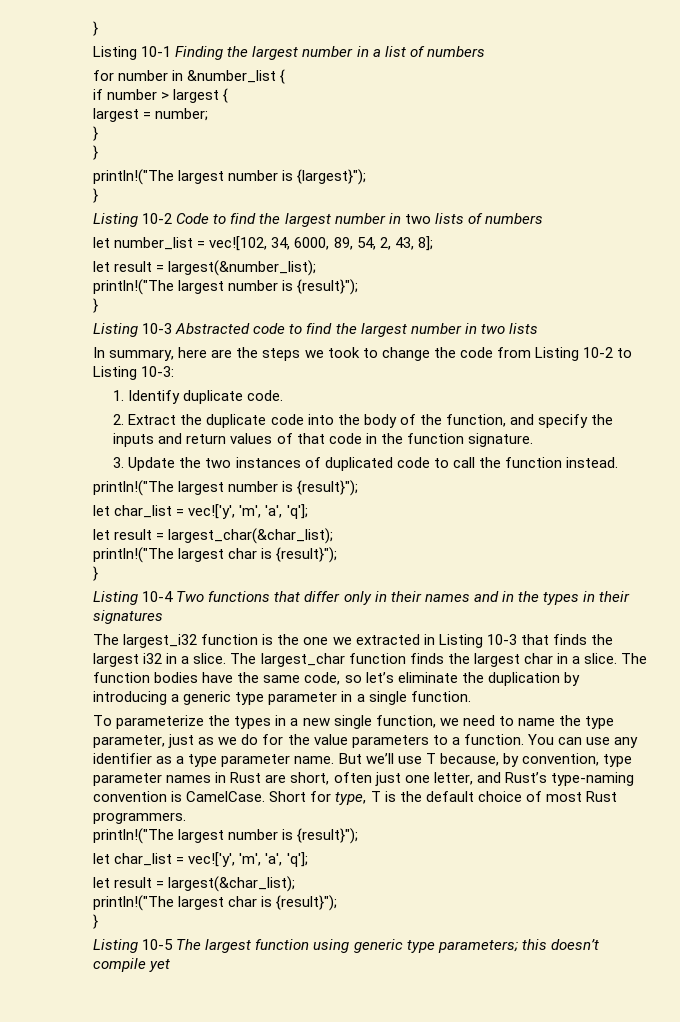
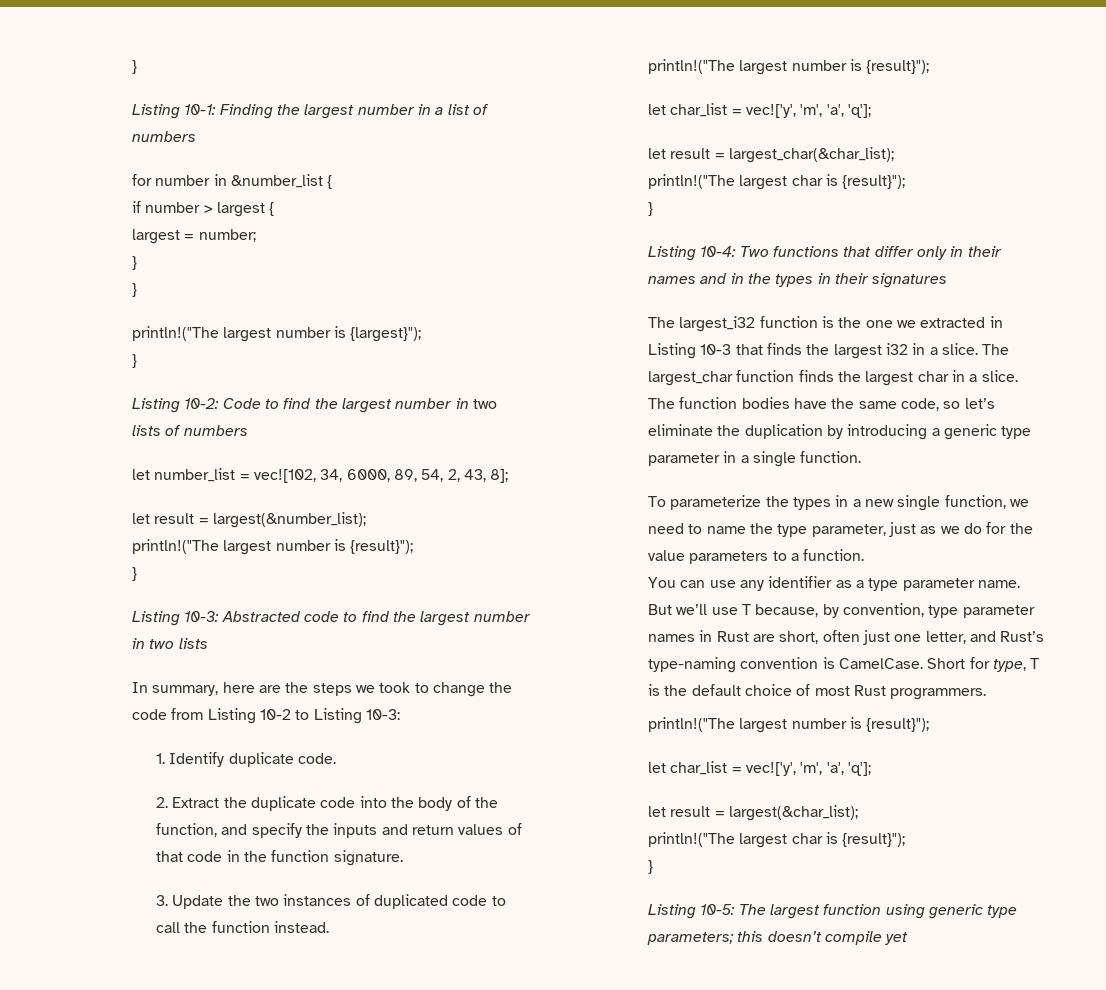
[93,21,99,36] [93,46,172,60] } // Listing 10-1 -> [132,60,138,74] [132,104,217,119] } // Listing 10-1:
[142,213,173,224] 10-2 -> [184,398,220,409] 10-2:
[142,323,173,334] 10-3 -> [184,611,220,622] 10-3:
[142,591,174,602] 10-4 -> [700,246,737,257] 10-4:
(524, 739) none -> (865, 555) //
[142,939,174,950] 10-5 -> [700,904,736,915] 10-5:

